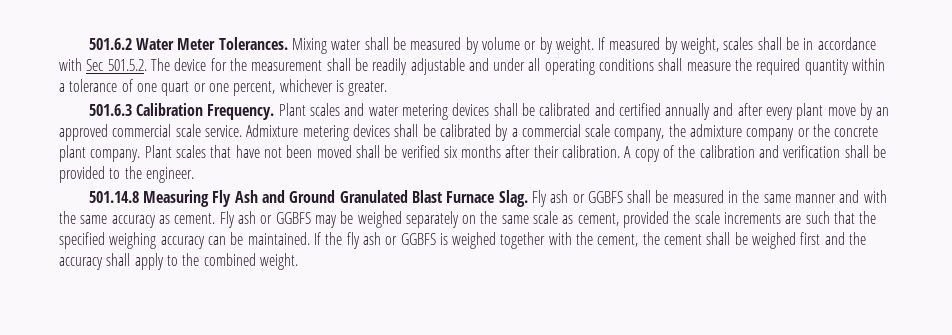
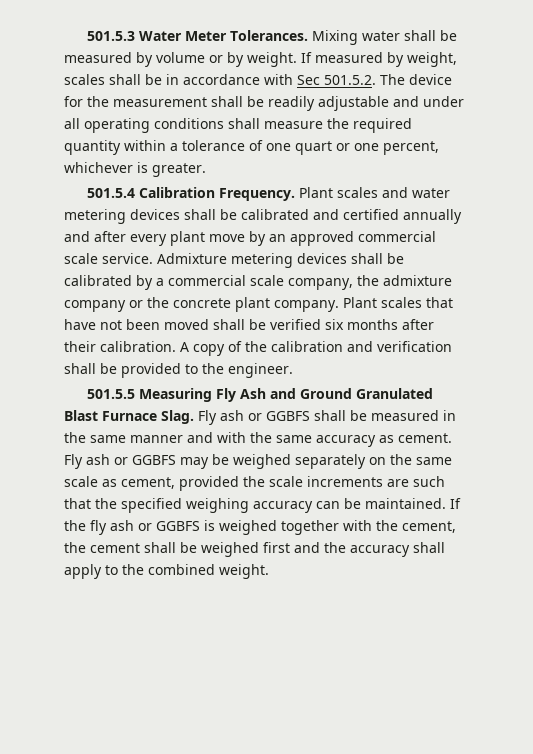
[88,38,132,50] 501.6.2 -> [87,31,136,41] 501.5.3
[88,104,132,116] 501.6.3 -> [87,188,136,198] 501.5.4
[88,191,139,203] 501.14.8 -> [87,389,136,399] 501.5.5

